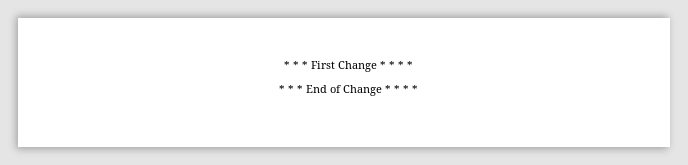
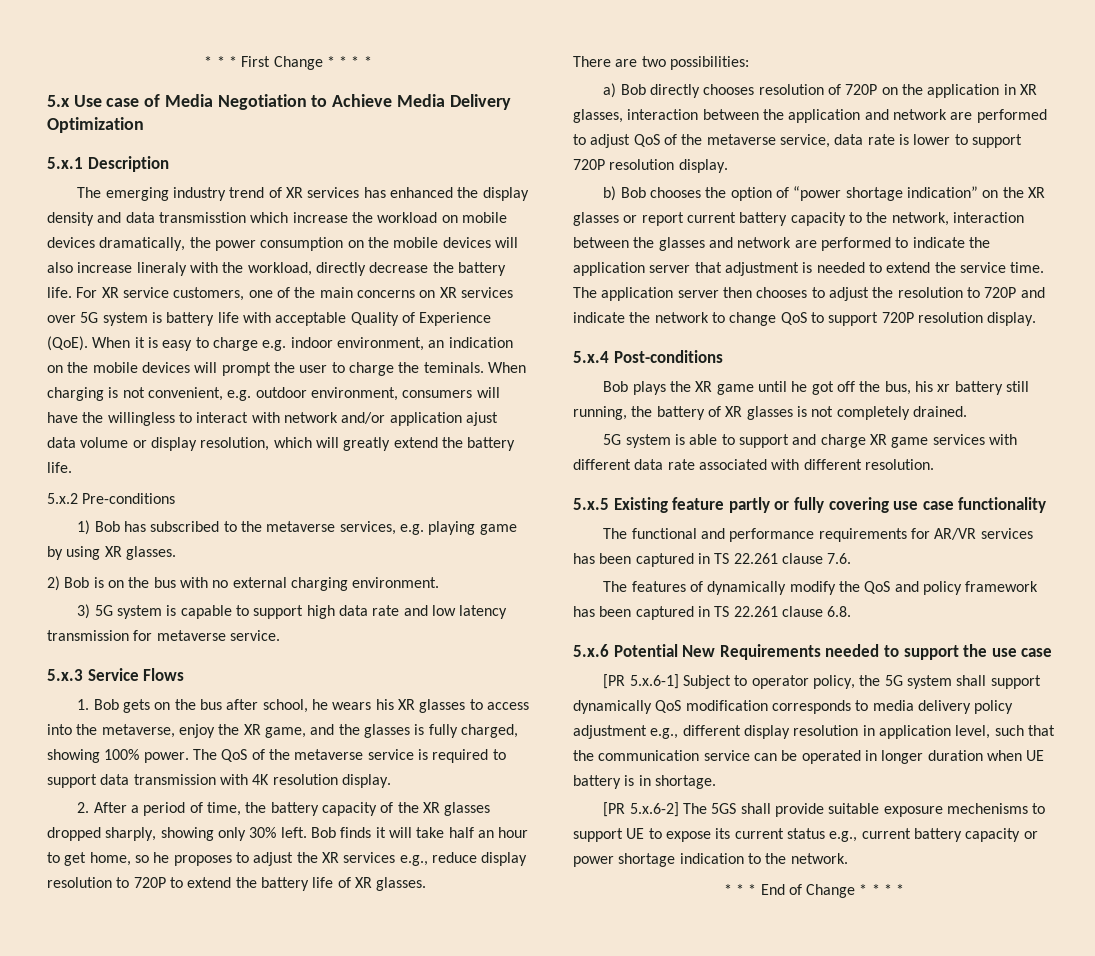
(413, 65) none -> [47,94,511,110] [47,117,144,133] [47,156,169,172] [77,187,529,201] [47,212,507,226] [47,237,518,251] [47,262,506,276] [47,287,513,301] [47,312,492,326] [47,336,513,351] [47,362,526,376] [47,387,500,401] [47,412,498,426] [47,437,516,451] [47,462,72,473] [47,493,176,504] [77,520,517,535] [47,546,176,560] [47,576,440,591] [77,604,508,619] [47,630,280,641] [47,668,185,681] [77,699,529,713] [47,724,518,738] [47,749,506,763] [47,774,391,788] [77,802,491,816] [47,827,529,841] [47,852,528,866] [47,877,427,891] [573,56,749,70] [603,83,1037,98] [573,109,1047,123] [573,134,1022,148] [573,159,728,173] [603,186,1045,201] [573,212,1024,226] [573,237,990,251] [573,262,1045,276] [573,287,1045,301] [573,312,1037,326] [573,350,723,363] [603,381,1029,395] [573,406,967,420] [603,434,1017,448] [573,459,934,470] [573,497,1047,513] [603,528,1033,542] [573,553,852,567] [603,581,1039,595] [573,606,852,620] [573,644,1053,660] [603,674,1041,689] [573,700,1014,714] [573,725,1055,739] [573,750,1045,764] [573,775,716,789] [603,802,1046,817] [573,828,1038,842] [573,853,848,867] // 5.x Use case of Media Negotiation to Achieve Media Delivery Optimization // 5.x.1 Description // The emerging industry trend of XR services has enhanced the display density and data transmisstion which increase the workload on mobile devices dramatically, the power consumption on the mobile devices will also increase lineraly with the workload, directly decrease the battery life. For XR service customers, one of the main concerns on XR services over 5G system is battery life with acceptable Quality of Experience (QoE). When it is easy to charge e.g. indoor environment, an indication on the mobile devices will prompt the user to charge the teminals. When charging is not convenient, e.g. outdoor environment, consumers will have the willingless to interact with network and/or application ajust data volume or display resolution, which will greatly extend the battery life. // 5.x.2 Pre-conditions // 1) Bob has subscribed to the metaverse services, e.g. playing game by using XR glasses. // 2) Bob is on the bus with no external charging environment. // 3) 5G system is capable to support high data rate and low latency transmission for metaverse service. // 5.x.3 Service Flows // 1. Bob gets on the bus after school, he wears his XR glasses to access into the metaverse, enjoy the XR game, and the glasses is fully charged, showing 100% power. The QoS of the metaverse service is required to support data transmission with 4K resolution display. // 2. After a period of time, the battery capacity of the XR glasses dropped sharply, showing only 30% left. Bob finds it will take half an hour to get home, so he proposes to adjust the XR services e.g., reduce display resolution to 720P to extend the battery life of XR glasses. // There are two possibilities: // a) Bob directly chooses resolution of 720P on the application in XR glasses, interaction between the application and network are performed to adjust QoS of the metaverse service, data rate is lower to support 720P resolution display. // b) Bob chooses the option of “power shortage indication” on the XR glasses or report current battery capacity to the network, interaction between the glasses and network are performed to indicate the application server that adjustment is needed to extend the service time. The application server then chooses to adjust the resolution to 720P and indicate the network to change QoS to support 720P resolution display. // 5.x.4 Post-conditions // Bob plays the XR game until he got off the bus, his xr battery still running, the battery of XR glasses is not completely drained. // 5G system is able to support and charge XR game services with different data rate associated with different resolution. // 5.x.5 Existing feature partly or fully covering use case functionality // The functional and performance requirements for AR/VR services has been captured in TS 22.261 clause 7.6. // The features of dynamically modify the QoS and policy framework has been captured in TS 22.261 clause 6.8. // 5.x.6 Potential New Requirements needed to support the use case // [PR 5.x.6-1] Subject to operator policy, the 5G system shall support dynamically QoS modification corresponds to media delivery policy adjustment e.g., different display resolution in application level, such that the communication service can be operated in longer duration when UE battery is in shortage. // [PR 5.x.6-2] The 5GS shall provide suitable exposure mechenisms to support UE to expose its current status e.g., current battery capacity or power shortage indication to the network.

